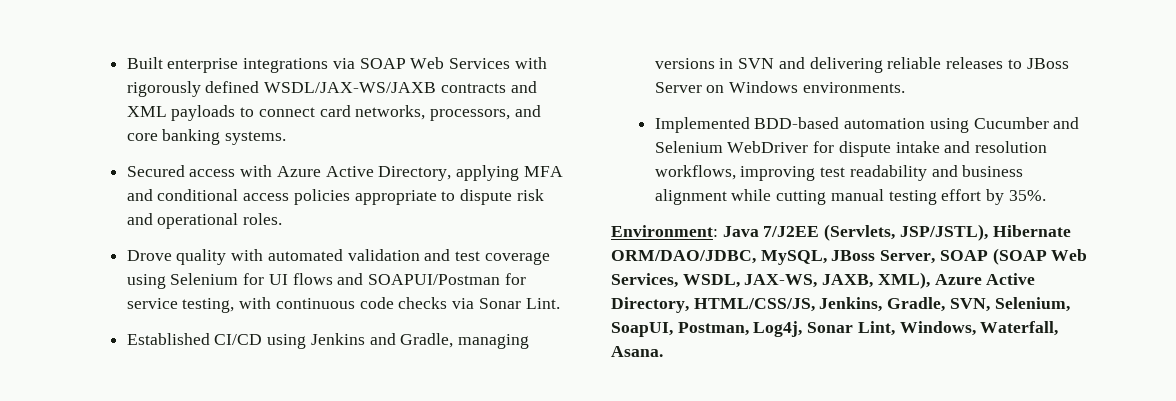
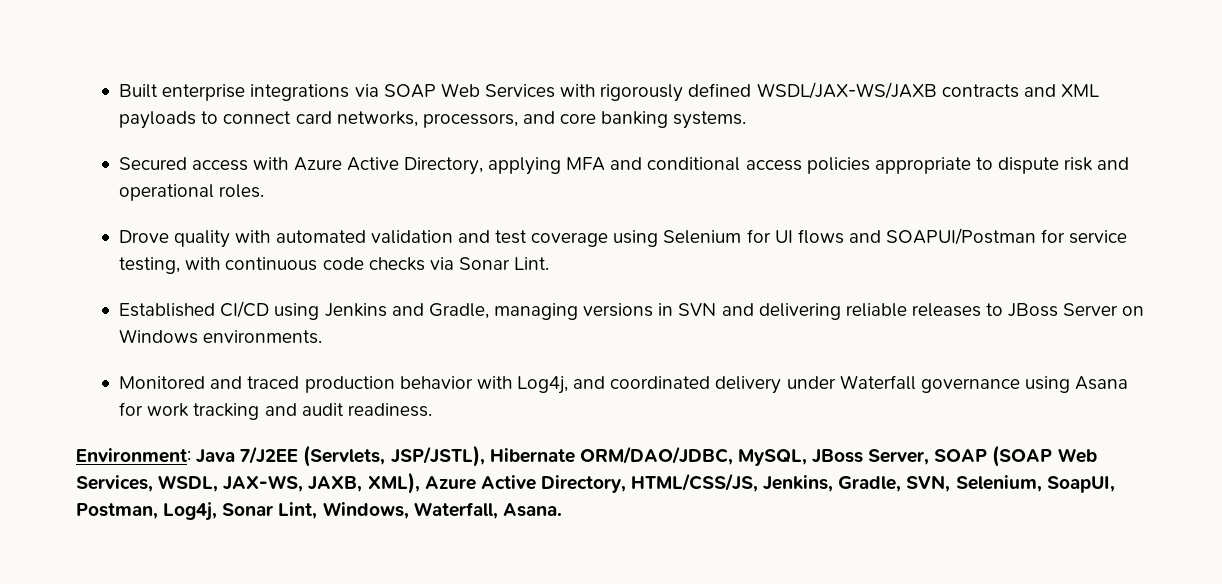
[654,117,1080,133] [654,141,1048,157] [654,165,1024,181] [654,189,1046,205] Implemented BDD-based automation using Cucumber and Selenium WebDriver for dispute intake and resolution workflows, improving test readability and business alignment while cutting manual testing effort by 35%. -> [119,375,1129,394] [119,402,432,420] Monitored and traced production behavior with Log4j, and coordinated delivery under Waterfall governance using Asana for work tracking and audit readiness.

